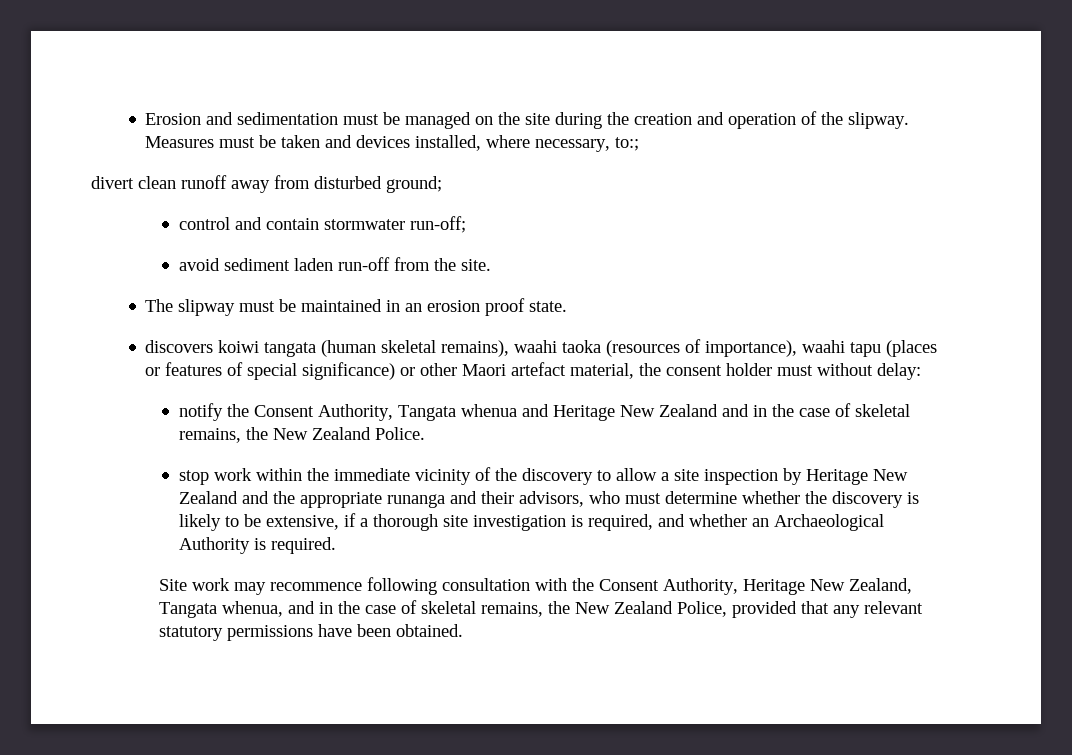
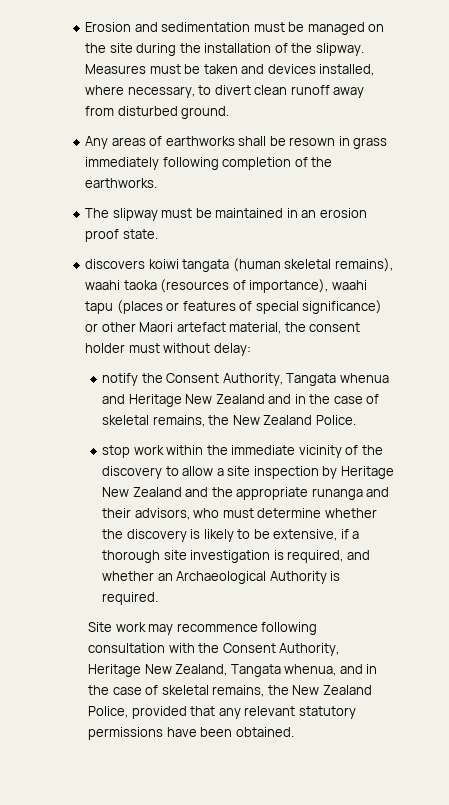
[634,112,797,129] creation and operation -> [204,43,272,53] installation
[615,137,640,151] to:; // -> [198,85,212,95] to
[386,176,442,193] [179,216,467,233] [179,257,492,271] ground; // control and contain stormwater run-off; // avoid sediment laden run-off from the site. -> [181,106,230,119] [85,136,388,149] [85,157,333,170] [85,178,158,188] ground. // Any areas of earthworks shall be resown in grass immediately following completion of the earthworks.

